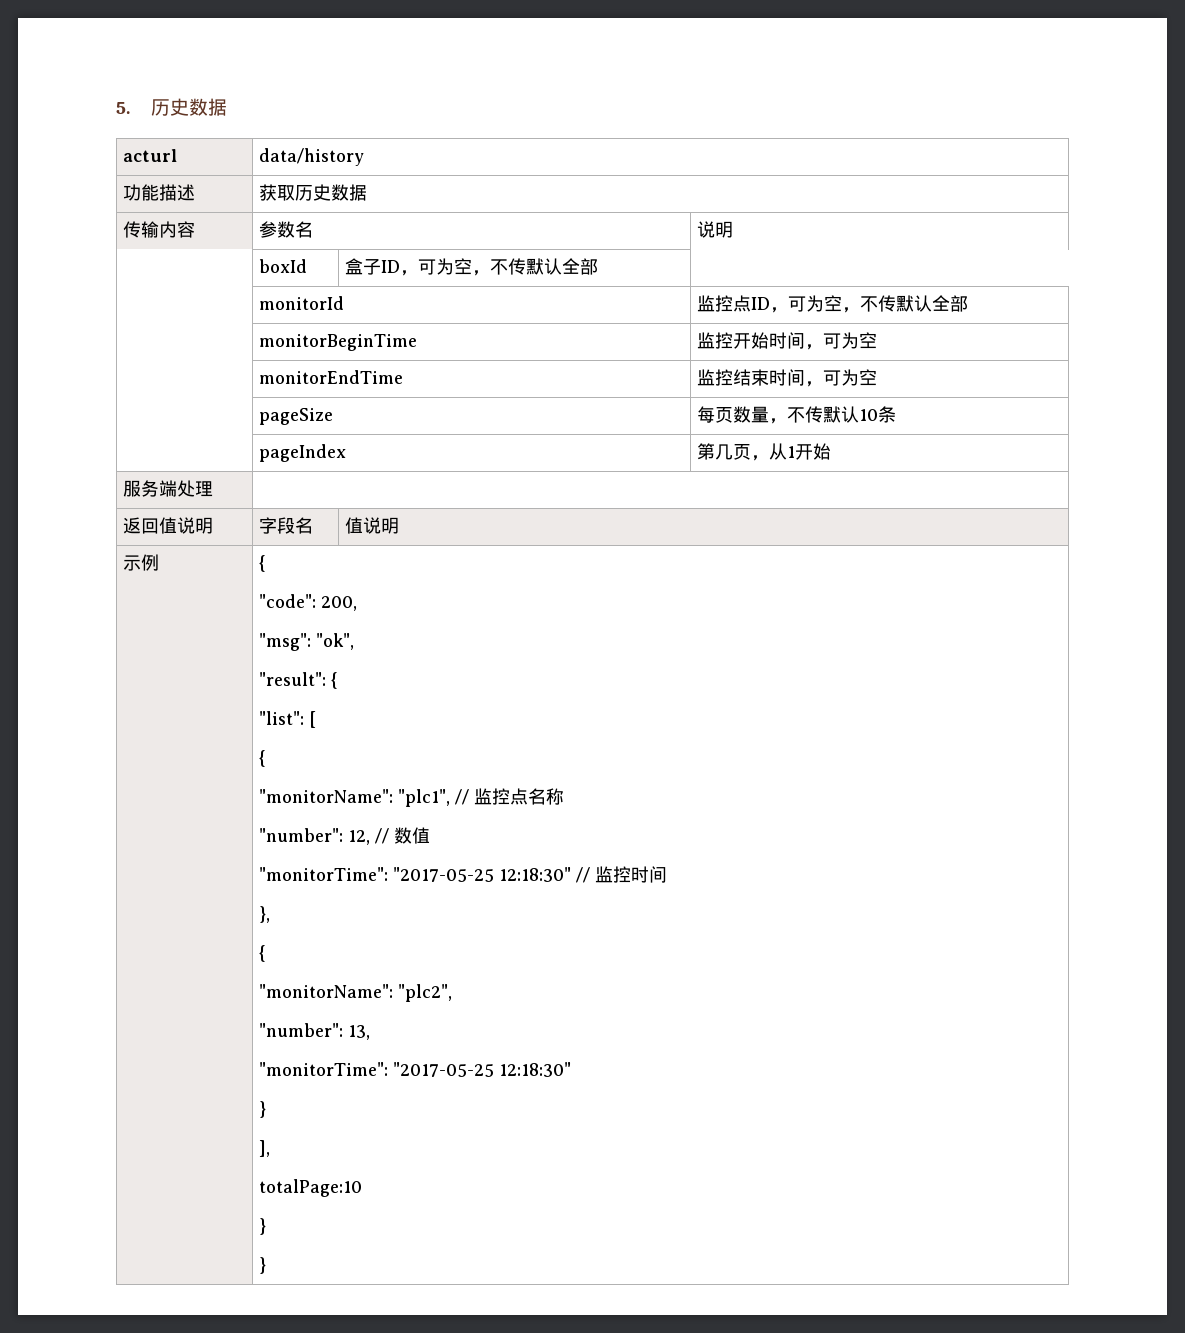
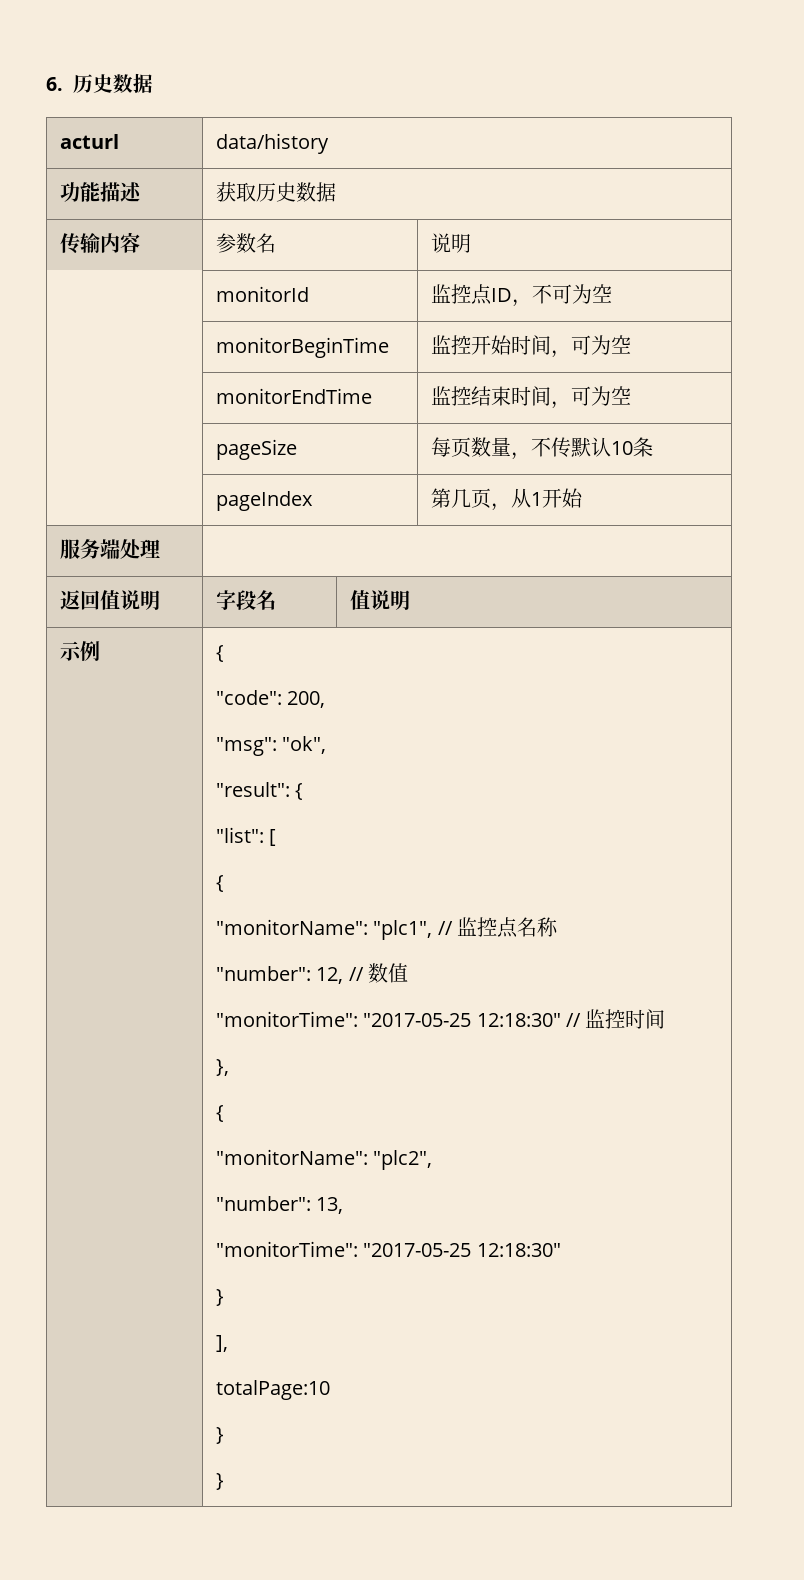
[116,102,130,114] 5. -> [46,77,63,91] 6.
[259,259,308,273] [345,258,599,276] // | boxId | 盒子ID，可为空，不传默认全部 -> (471, 243) none
[788,295,969,313] 可为空，不传默认全部 -> [531,284,612,304] 不可为空

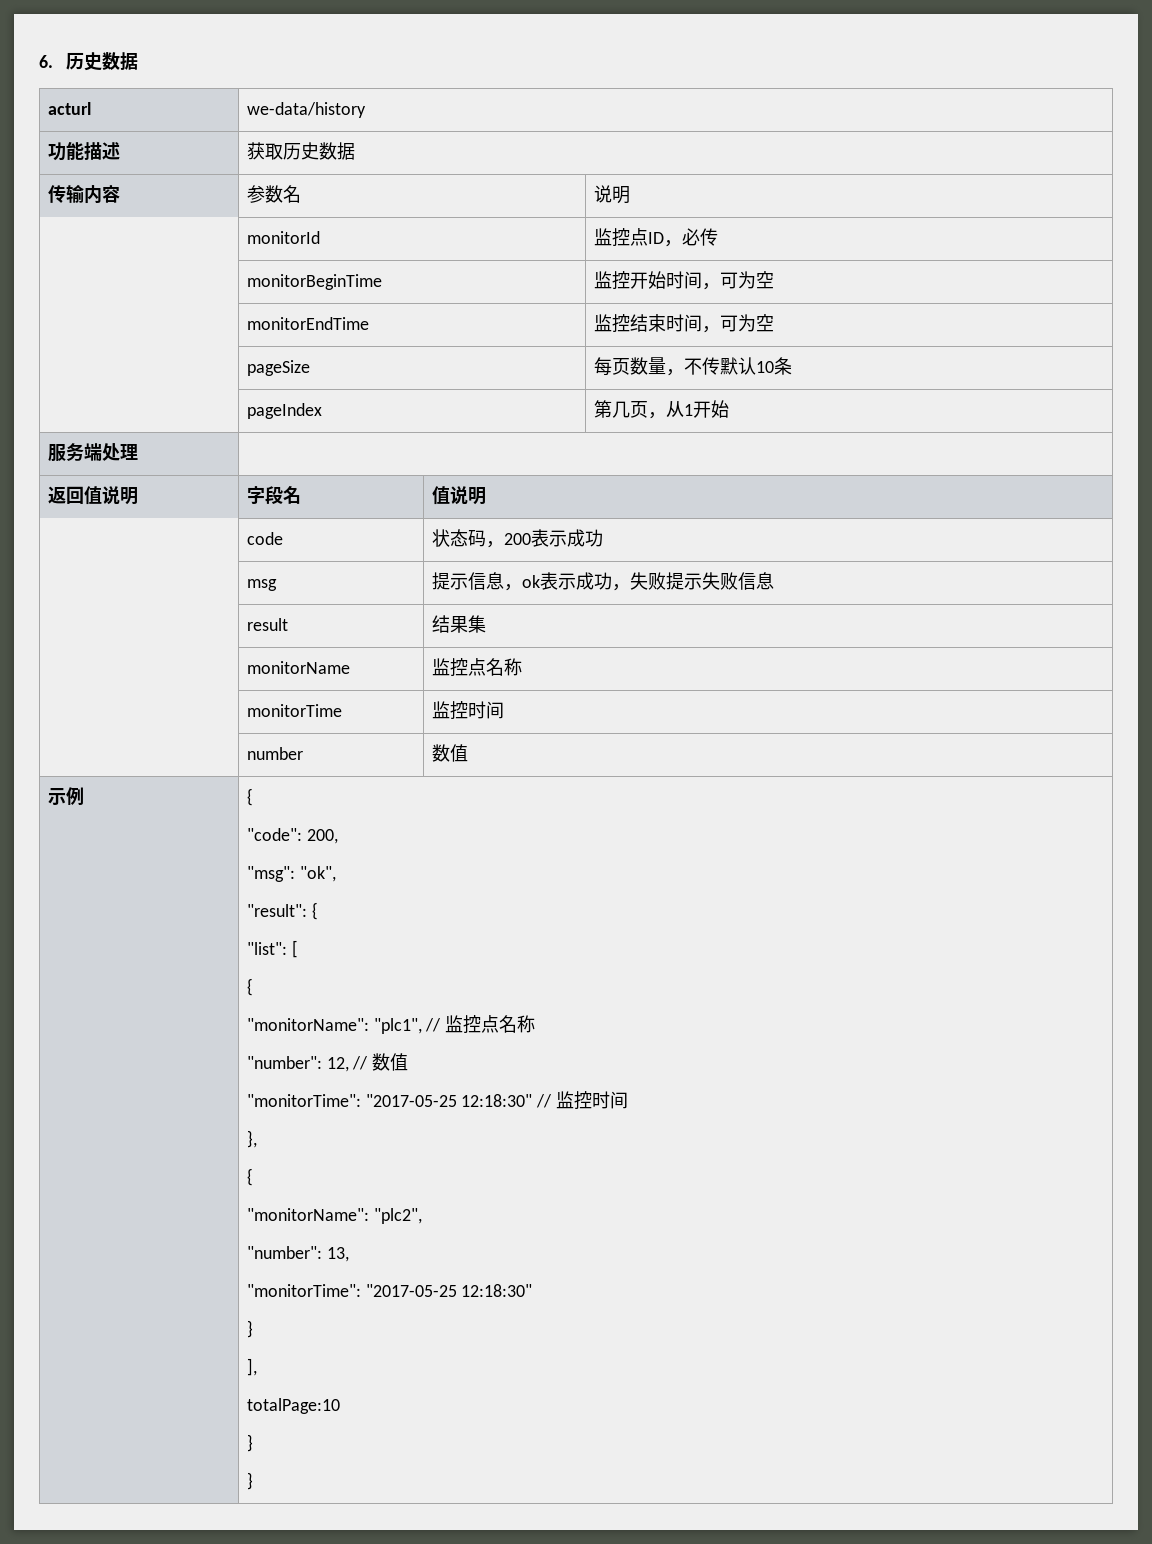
[215,133,329,154] data/history -> [246,102,366,118] we-data/history
[531,284,612,304] 不可为空 -> [681,228,718,246] 必传
(410, 600) none -> [246,532,283,545] [431,529,603,548] [246,579,277,591] [431,572,774,591] [246,618,288,631] [431,615,486,633] [246,661,350,674] [431,658,522,677] [246,704,342,717] [431,701,504,720] [246,747,303,760] [431,744,468,762] // | code | 状态码，200表示成功 // | msg | 提示信息，ok表示成功，失败提示失败信息 // | result | 结果集 // | monitorName | 监控点名称 // | monitorTime | 监控时间 // | number | 数值

